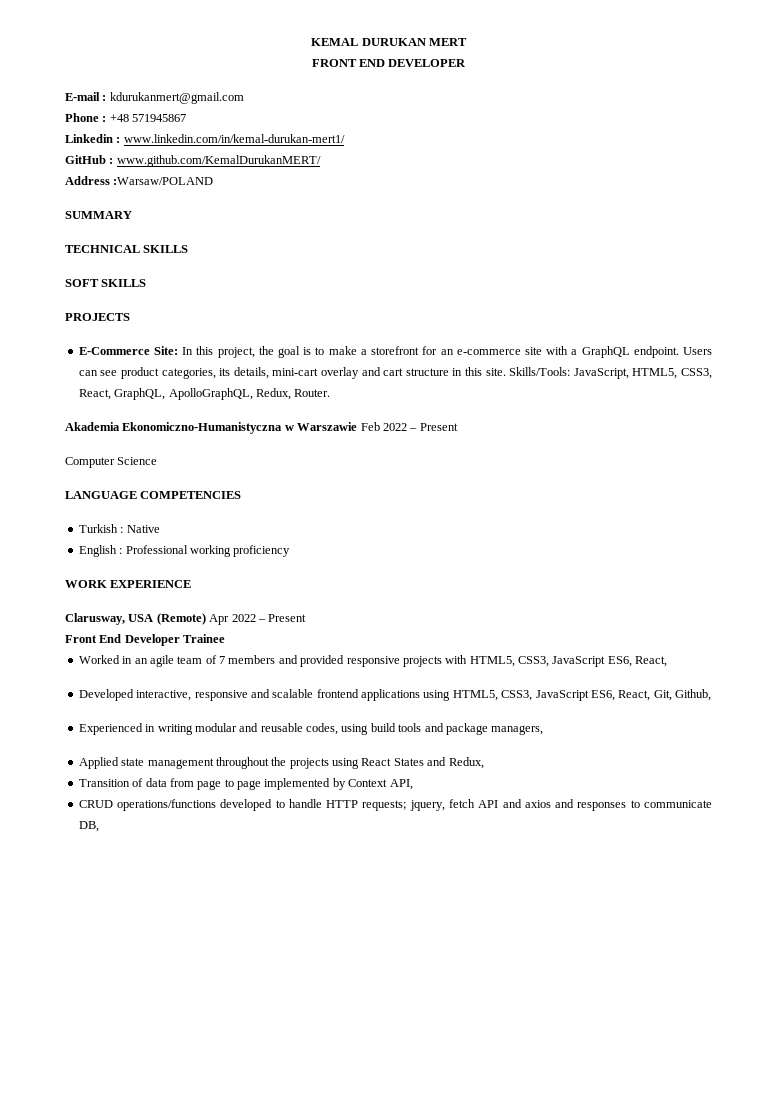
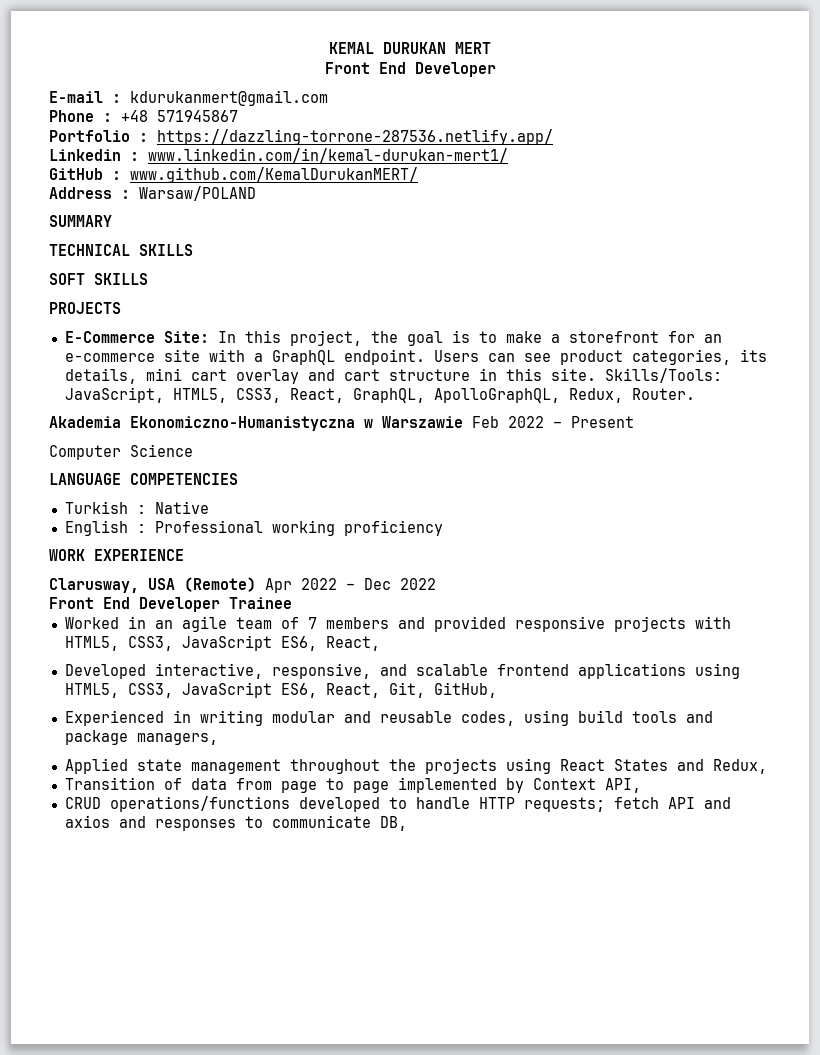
[311,59,467,67] FRONT END DEVELOPER -> [324,62,496,77] Front End Developer
(187, 118) none -> [49,129,553,145] // Portfolio : https://dazzling-torrone-287536.netlify.app/
[113,177,214,185] :Warsaw/POLAND -> [121,186,256,201] : Warsaw/POLAND
[272,368,319,376] mini-cart -> [145,368,227,381] mini cart
[268,614,307,622] Present -> [364,578,436,590] Dec 2022
[194,690,248,701] responsive -> [271,663,371,679] responsive,
[675,689,711,701] Github, -> [433,682,497,698] GitHub,
[409,800,445,811] jquery, -> (605, 804) none

